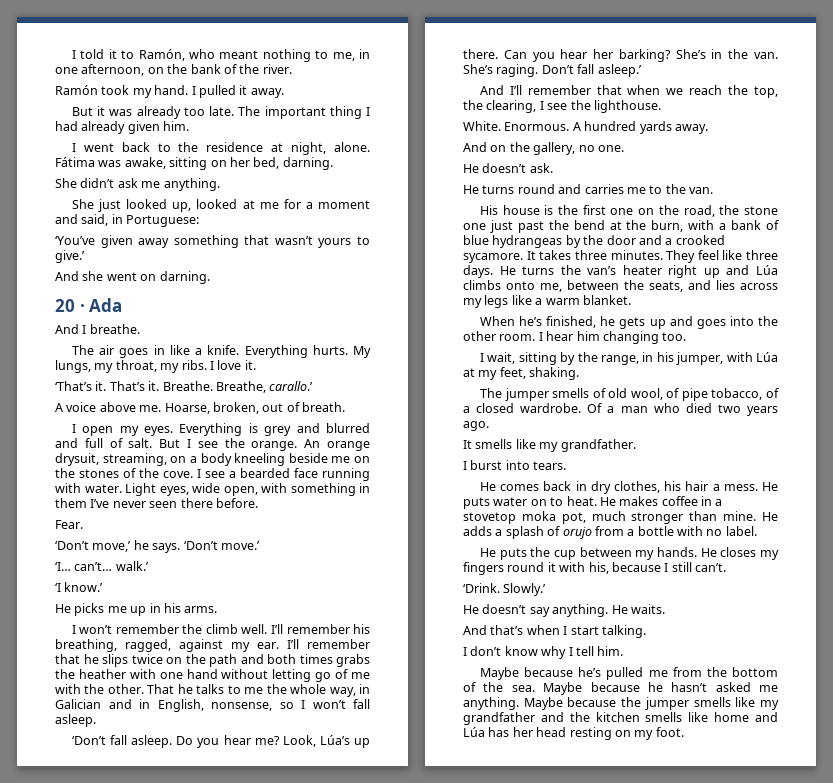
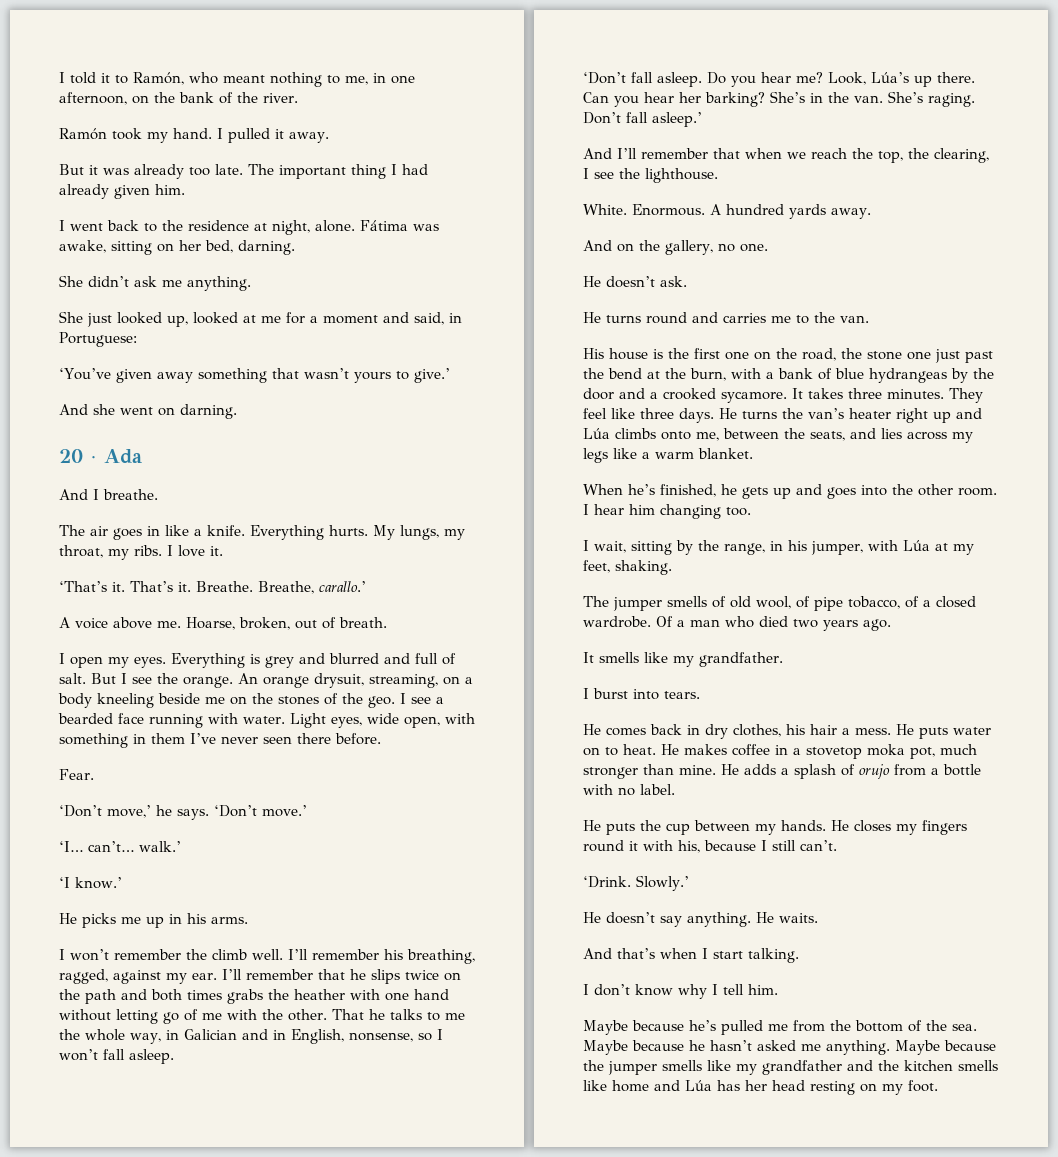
[163,471,193,478] cove. -> [368,696,395,708] geo.

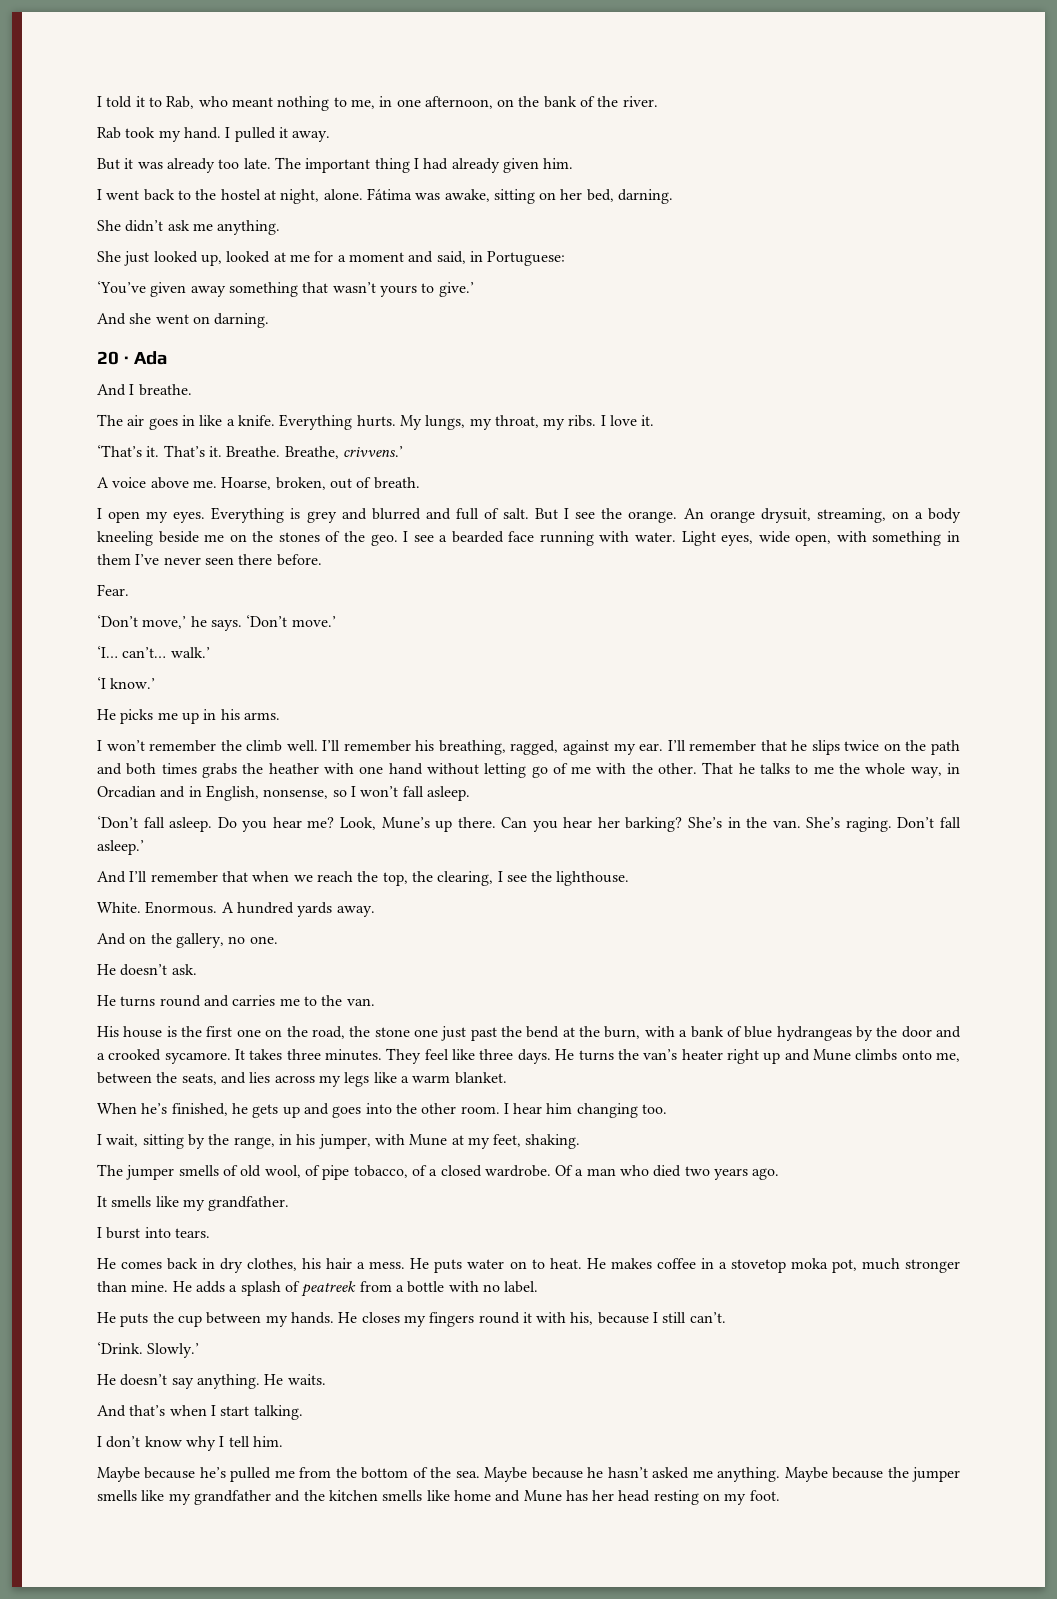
[133,72,184,85] Ramón, -> [166,96,195,109] Rab,
[59,128,107,140] Ramón -> [97,127,121,139] Rab
[188,220,249,231] residence -> [220,189,261,200] hostel
[319,581,366,592] carallo.’ -> [342,446,403,457] crivvens.’
[183,1029,237,1040] Galician -> [97,786,156,798] Orcadian
[871,72,909,83] Lúa’s -> [381,817,430,829] Mune’s
[583,428,610,439] Lúa -> [812,1049,851,1061] Mune
[903,540,930,551] Lúa -> [409,1134,448,1146] Mune
[859,764,890,779] orujo -> [301,1281,357,1297] peatreek
[685,1080,712,1091] Lúa -> [523,1490,562,1502] Mune

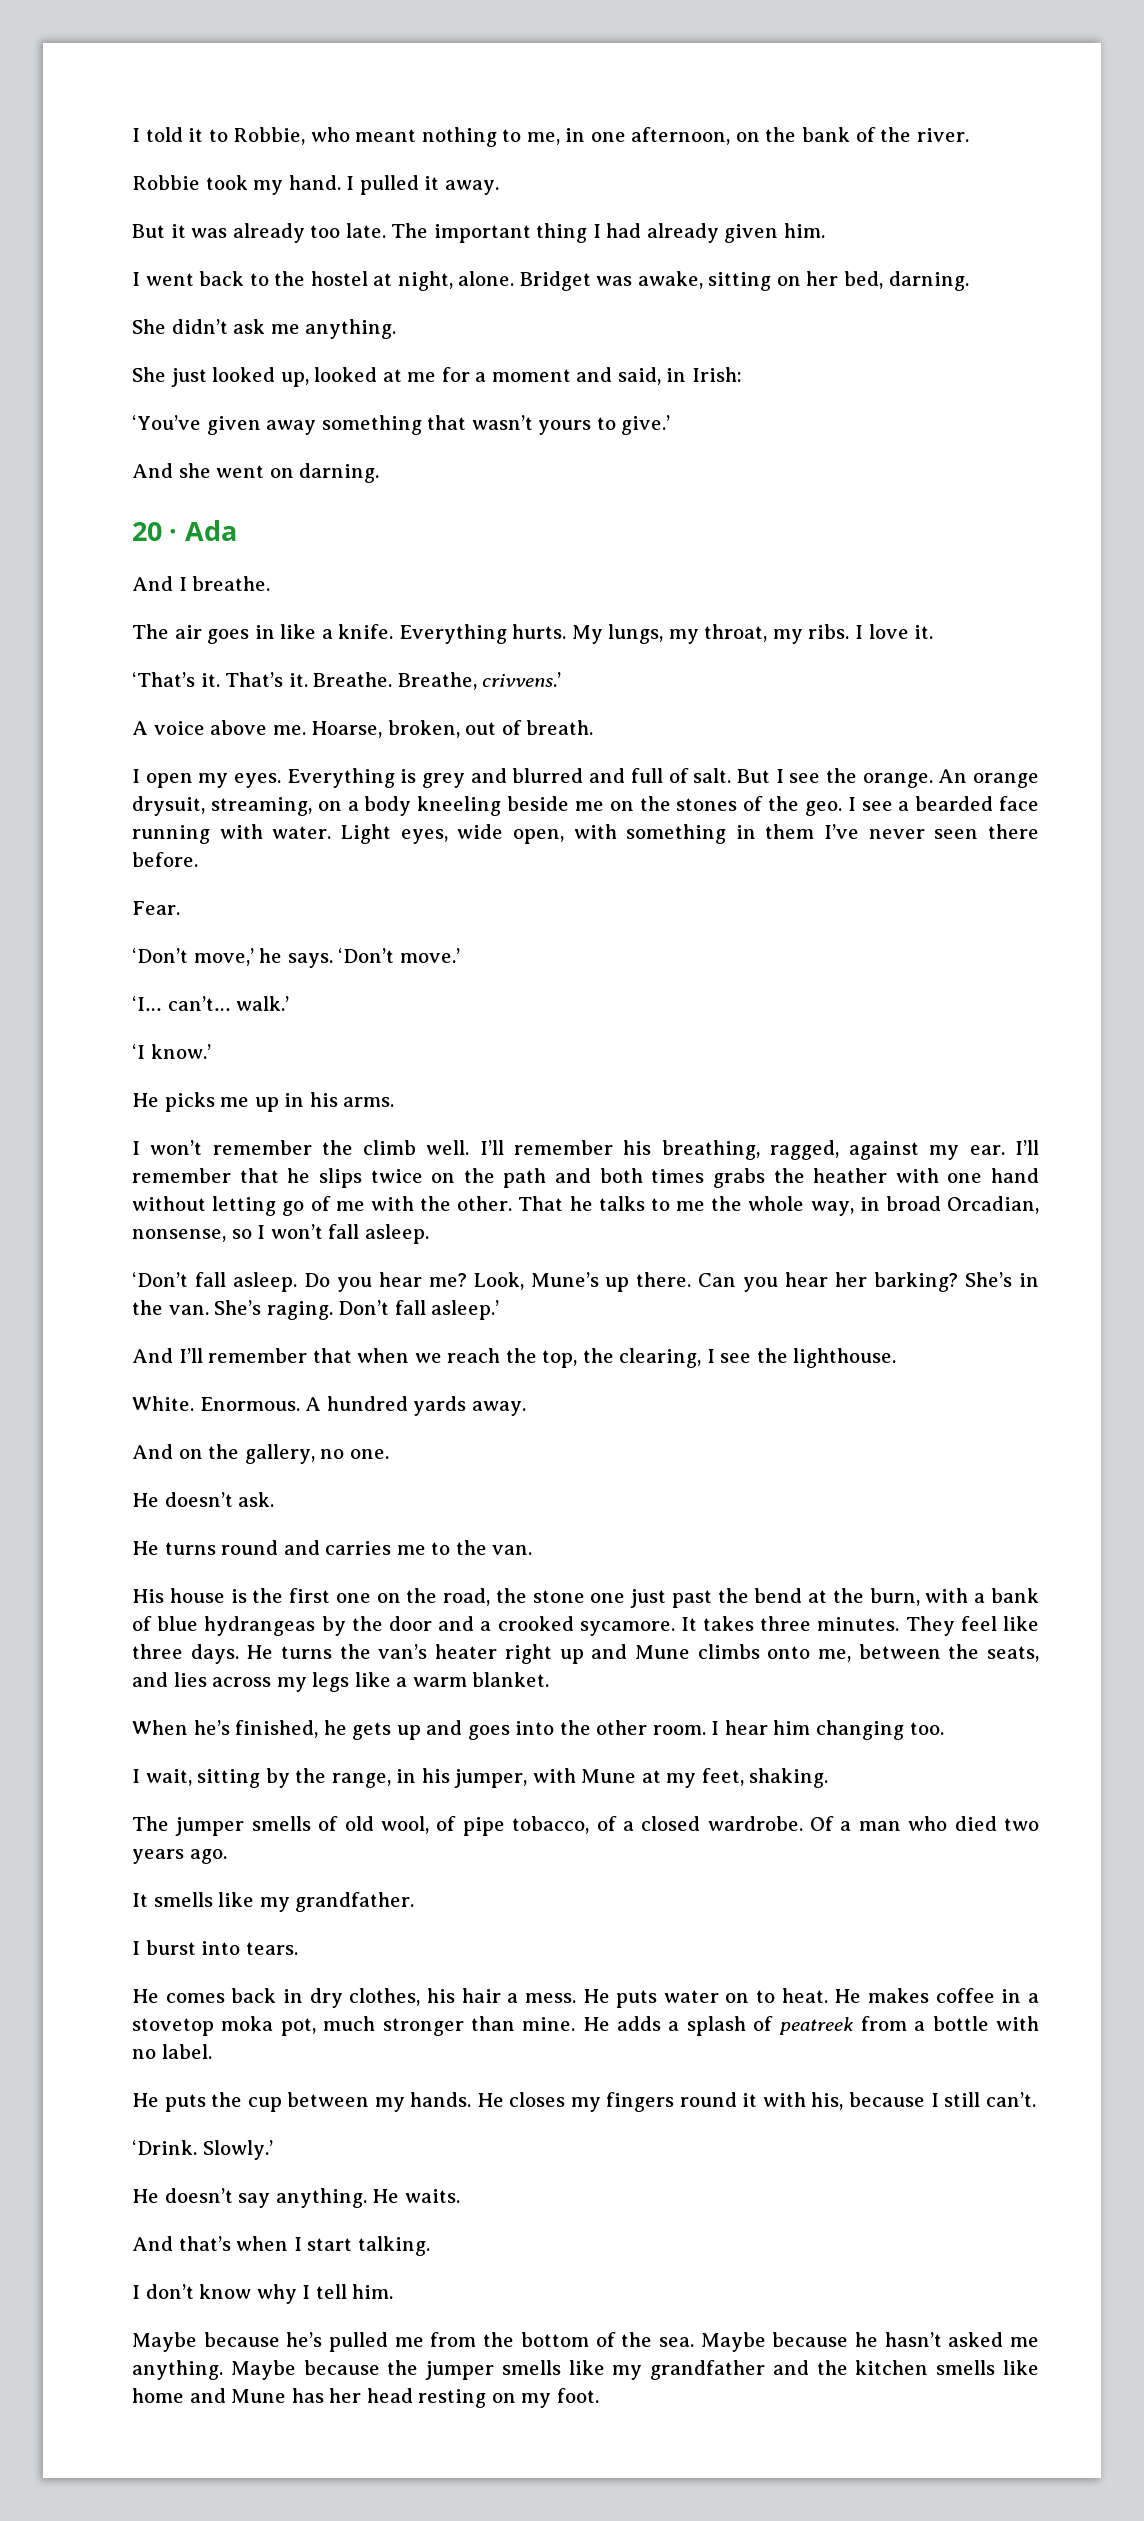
[166,96,195,109] Rab, -> [233,127,306,145] Robbie,
[97,127,121,139] Rab -> [132,175,200,190] Robbie
[366,188,412,200] Fátima -> [519,271,591,291] Bridget
[487,251,566,266] Portuguese: -> [691,367,742,382] Irish:
[97,785,259,801] Orcadian and in English, -> [885,1196,1039,1214] broad Orcadian,

